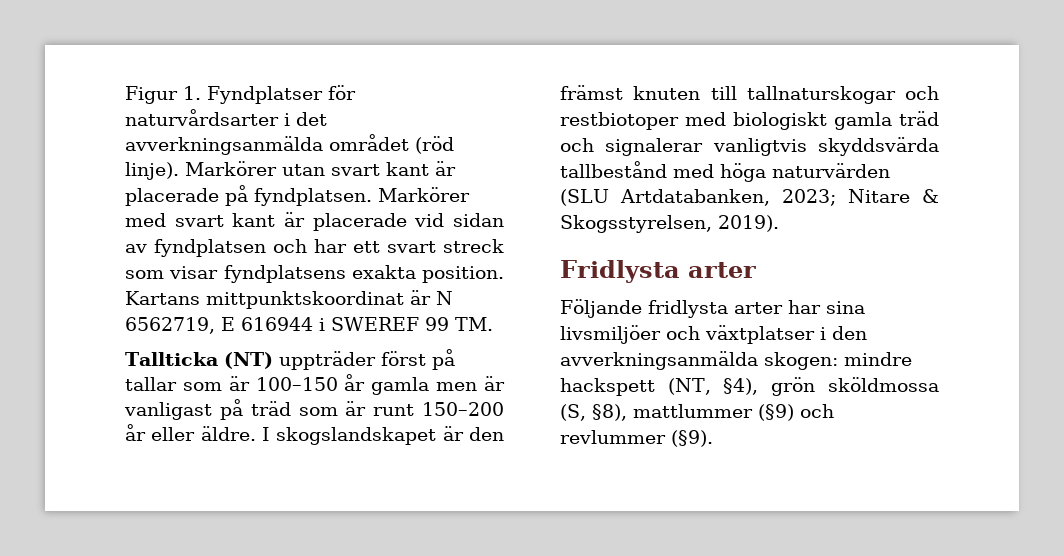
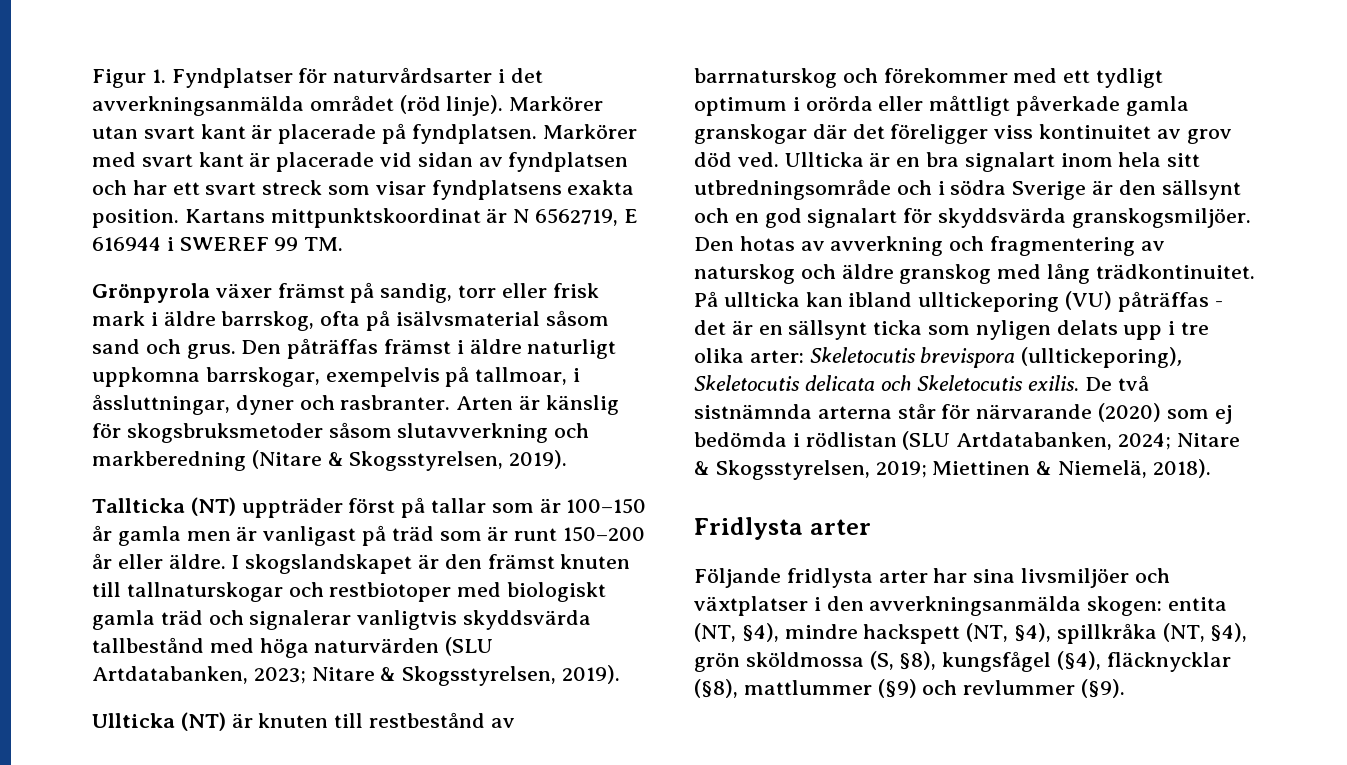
(493, 324) none -> [92,282,599,303] [92,310,609,331] [92,338,617,359] [92,366,581,387] [92,394,619,415] [92,422,590,443] [92,450,568,471] // Grönpyrola växer främst på sandig, torr eller frisk mark i äldre barrskog, ofta på isälvsmaterial såsom sand och grus. Den påträffas främst i äldre naturligt uppkomna barrskogar, exempelvis på tallmoar, i åssluttningar, dyner och rasbranter. Arten är känslig för skogsbruksmetoder såsom slutavverkning och markberedning (Nitare & Skogsstyrelsen, 2019).
(779, 223) none -> [92,712,515,731] [694,68,1164,88] [694,95,1189,116] [694,124,1232,144] [694,152,1201,172] [694,179,1241,200] [694,208,1251,228] [694,236,1165,256] [694,263,1255,284] [694,291,1223,312] [694,320,1210,340] [694,347,1183,368] [694,375,1149,391] [694,403,1232,424] [694,431,1240,450] [694,459,1211,480] // Ullticka (NT) är knuten till restbestånd av barrnaturskog och förekommer med ett tydligt optimum i orörda eller måttligt påverkade gamla granskogar där det föreligger viss kontinuitet av grov död ved. Ullticka är en bra signalart inom hela sitt utbredningsområde och i södra Sverige är den sällsynt och en god signalart för skyddsvärda granskogsmiljöer. Den hotas av avverkning och fragmentering av naturskog och äldre granskog med lång trädkontinuitet. På ullticka kan ibland ulltickeporing (VU) påträffas - det är en sällsynt ticka som nyligen delats upp i tre olika arter: Skeletocutis brevispora (ulltickeporing), Skeletocutis delicata och Skeletocutis exilis. De två sistnämnda arterna står för närvarande (2020) som ej bedömda i rödlistan (SLU Artdatabanken, 2024; Nitare & Skogsstyrelsen, 2019; Miettinen & Niemelä, 2018).
(838, 361) none -> [1168,597,1228,611] [694,623,779,642] entita (NT, §4),
(759, 386) none -> [1056,623,1248,644] spillkråka (NT, §4),
(627, 412) none -> [942,651,1231,672] [694,679,738,698] kungsfågel (§4), fläcknycklar (§8),

